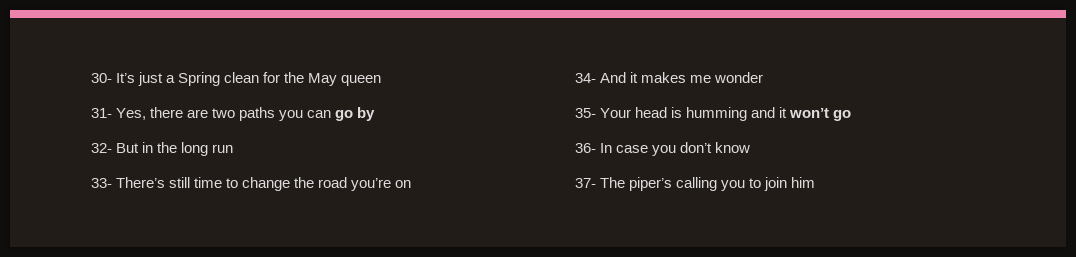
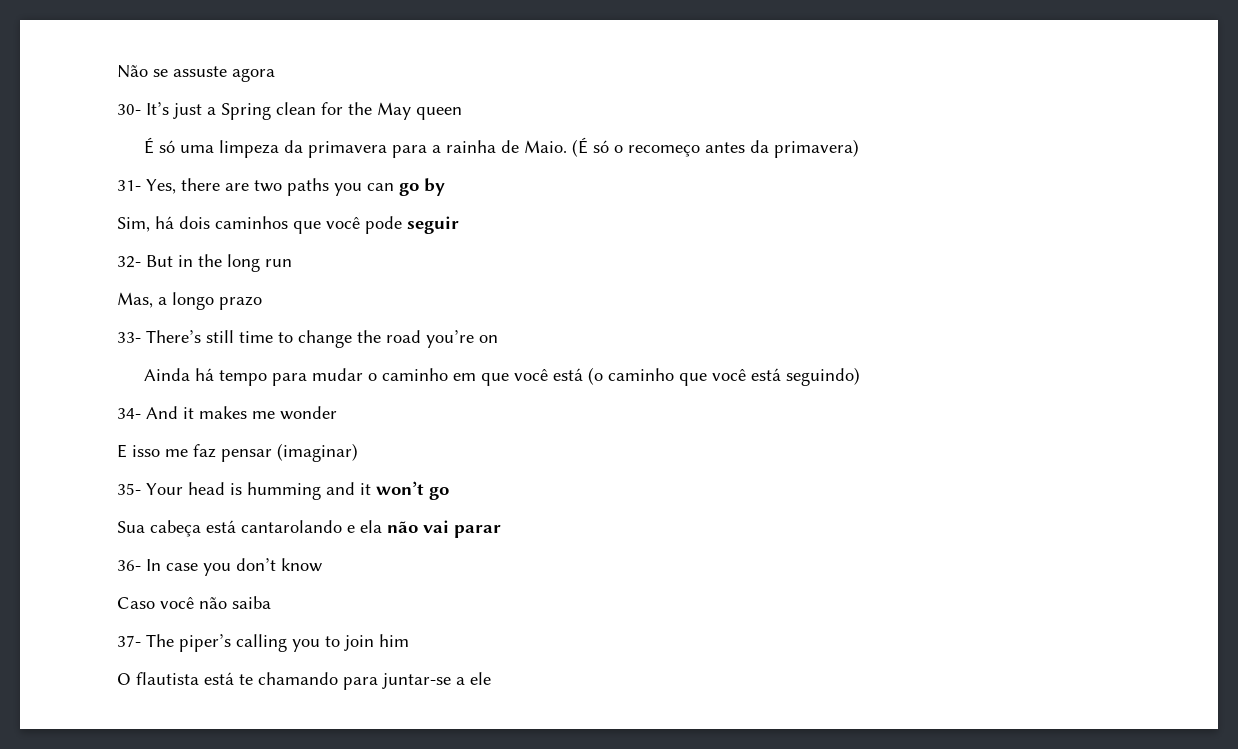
(91, 78) none -> [117,65,275,82] Não se assuste agora //
(382, 80) none -> [143,137,859,158] // É só uma limpeza da primavera para a rainha de Maio. (É só o recomeço antes da primavera)
(376, 114) none -> [117,216,459,234] // Sim, há dois caminhos que você pode seguir
(234, 148) none -> [117,292,262,310] // Mas, a longo prazo
(412, 184) none -> [143,367,860,386] // Ainda há tempo para mudar o caminho em que você está (o caminho que você está seguindo)
(764, 77) none -> [117,443,358,462] // E isso me faz pensar (imaginar)
(852, 115) none -> [117,520,501,538] // Sua cabeça está cantarolando e ela não vai parar
(751, 147) none -> [117,596,271,609] // Caso você não saiba
(816, 182) none -> [117,672,491,690] // O flautista está te chamando para juntar-se a ele

